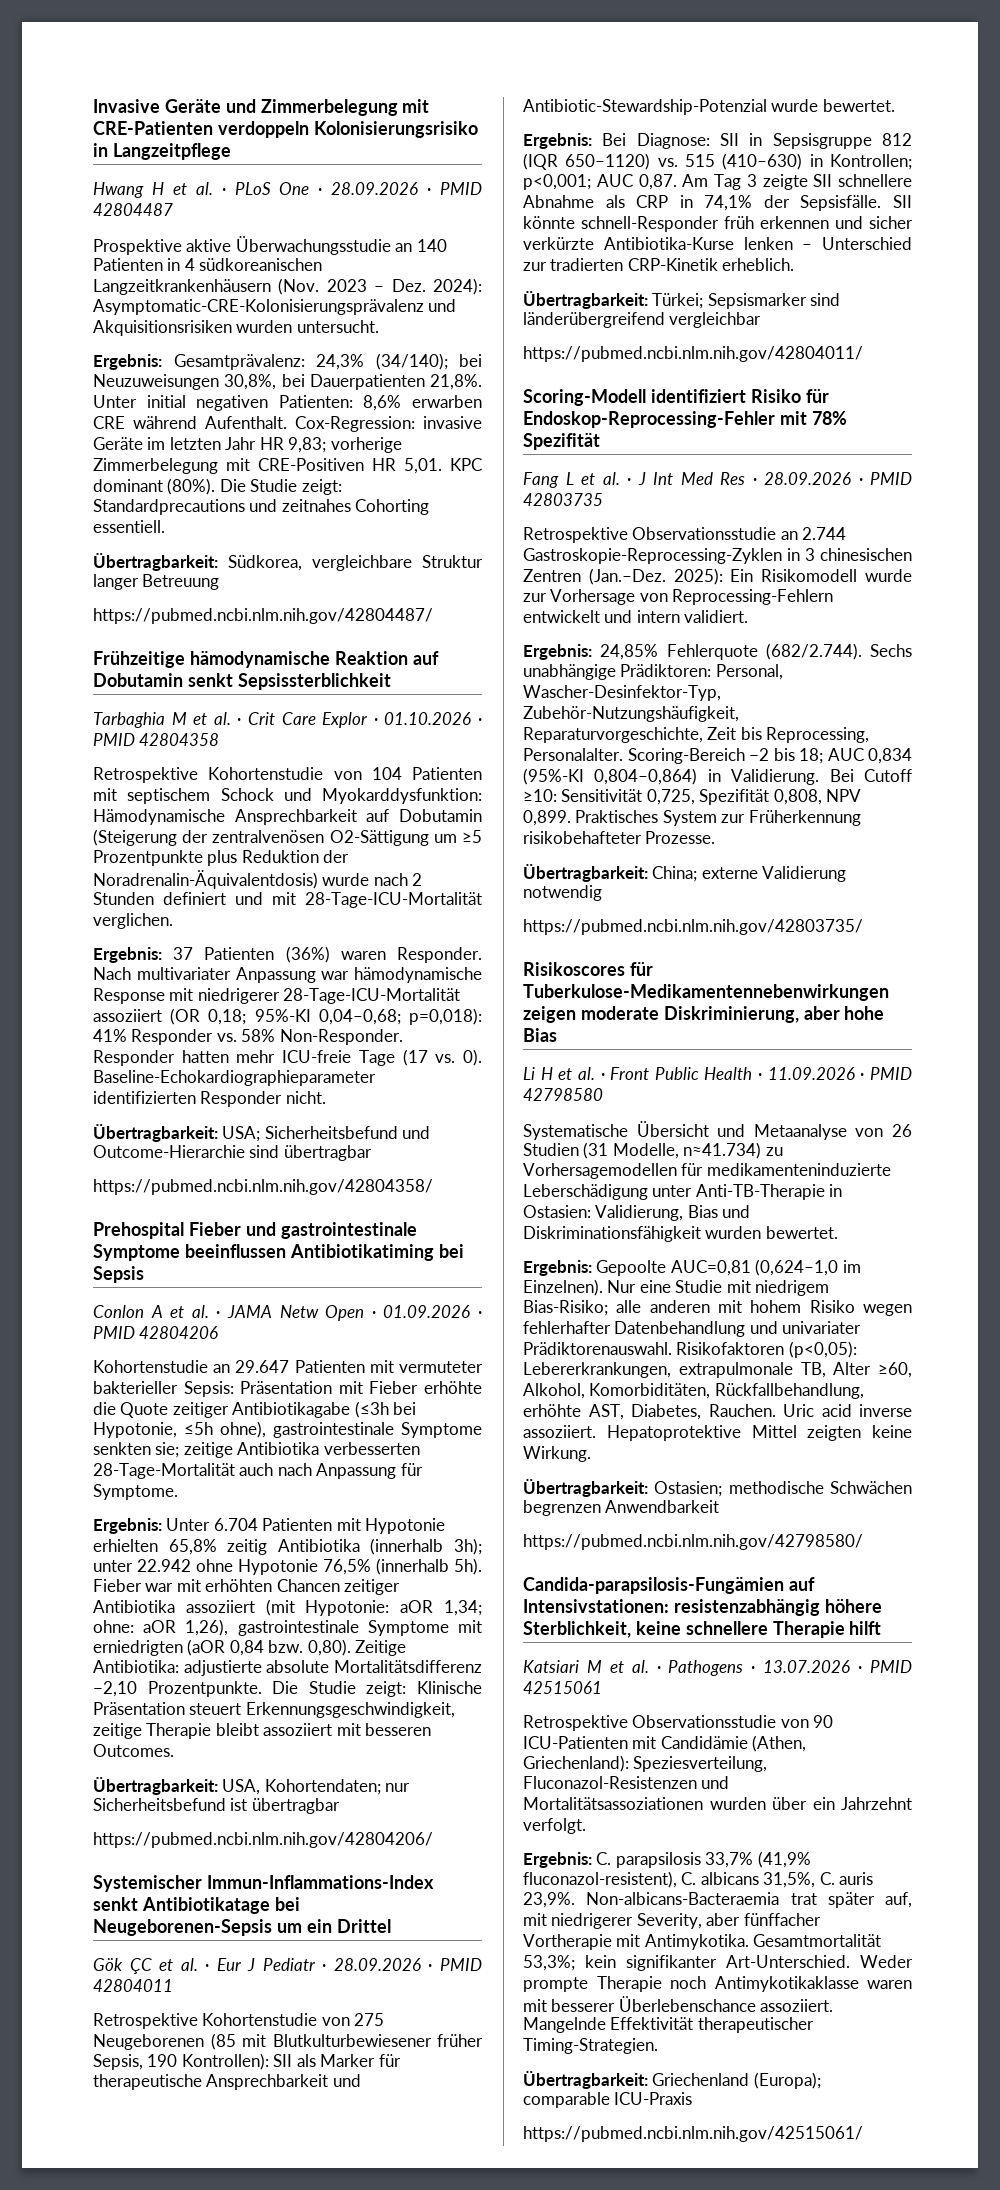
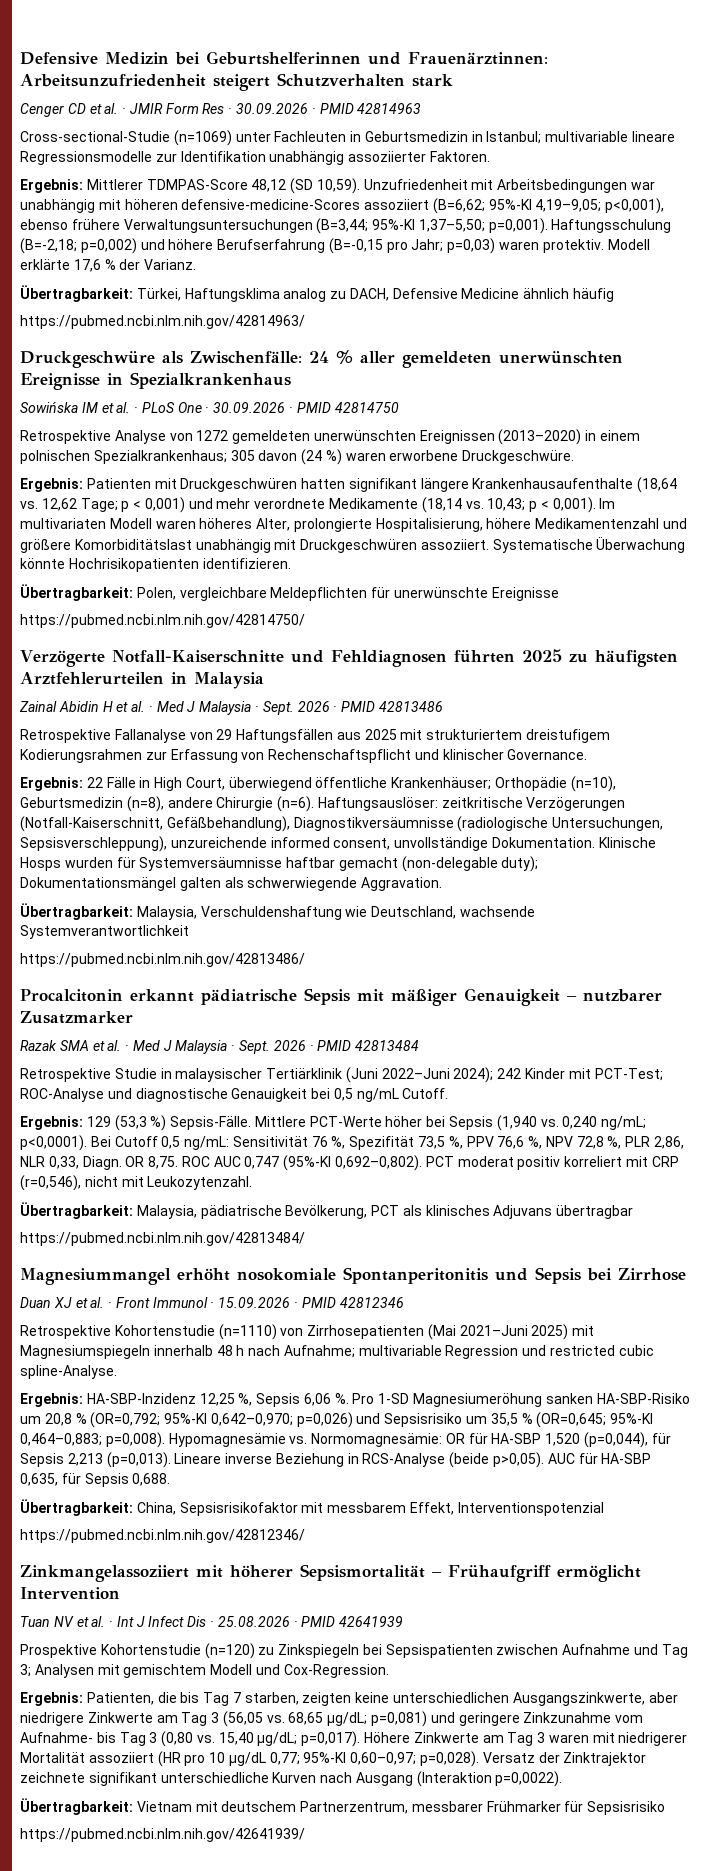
[93,99,430,116] [93,121,478,138] [93,143,231,160] [93,182,164,198] Invasive Geräte und Zimmerbelegung mit CRE-Patienten verdoppeln Kolonisierungsrisiko in Langzeitpflege // Hwang H -> [20,51,548,65] [20,73,453,91] [20,103,422,117] [20,130,676,146] [20,151,490,165] [20,178,656,194] [20,198,665,214] [20,218,672,234] [20,238,650,254] [20,259,197,272] [20,285,615,302] [20,315,305,329] [20,350,623,368] [20,372,291,390] [20,402,98,413] Defensive Medizin bei Geburtshelferinnen und Frauenärztinnen: Arbeitsunzufriedenheit steigert Schutzverhalten stark // Cenger CD et al. · JMIR Form Res · 30.09.2026 · PMID 42814963 // Cross-sectional-Studie (n=1069) unter Fachleuten in Geburtsmedizin in Istanbul; multivariable lineare Regressionsmodelle zur Identifikation unabhängig assoziierter Faktoren. // Ergebnis: Mittlerer TDMPAS-Score 48,12 (SD 10,59). Unzufriedenheit mit Arbeitsbedingungen war unabhängig mit höheren defensive-medicine-Scores assoziiert (B=6,62; 95%-KI 4,19–9,05; p<0,001), ebenso frühere Verwaltungsuntersuchungen (B=3,44; 95%-KI 1,37–5,50; p=0,001). Haftungsschulung (B=-2,18; p=0,002) und höhere Berufserfahrung (B=-0,15 pro Jahr; p=0,03) waren protektiv. Modell erklärte 17,6 % der Varianz. // Übertragbarkeit: Türkei, Haftungsklima analog zu DACH, Defensive Medicine ähnlich häufig // https://pubmed.ncbi.nlm.nih.gov/42814963/ // Druckgeschwüre als Zwischenfälle: 24 % aller gemeldeten unerwünschten Ereignisse in Spezialkrankenhaus // Sowińska IM
[331,182,482,195] [93,203,173,216] [93,236,447,255] [93,258,323,271] [93,278,482,295] [93,299,457,315] [93,320,379,336] [93,353,482,370] [93,374,482,390] [93,395,483,411] [93,416,482,432] [93,437,402,453] [93,458,482,474] [93,478,342,495] [93,499,430,515] [93,520,165,533] [93,553,483,571] [93,574,220,590] [93,608,433,624] [93,651,439,668] [93,673,391,690] [93,712,482,728] [93,733,220,746] [93,767,482,783] [93,788,482,804] [93,809,482,825] [93,829,482,846] [93,850,350,866] [93,870,423,889] [93,892,482,908] [93,913,173,929] [93,946,483,963] [93,967,482,983] [93,988,461,1004] [93,1008,483,1025] [93,1029,403,1045] [93,1049,483,1066] [93,1070,376,1086] [93,1091,326,1107] [93,1124,431,1142] [93,1145,372,1161] [93,1179,433,1195] [93,1222,417,1239] [93,1244,464,1261] [93,1266,144,1283] [93,1305,482,1321] [93,1326,219,1339] [93,1360,483,1373] [93,1381,483,1397] [93,1401,417,1418] [93,1421,482,1438] [93,1442,420,1458] [93,1463,423,1479] [93,1484,178,1500] [93,1518,446,1534] [93,1538,483,1555] [93,1558,482,1575] [93,1579,401,1595] [93,1599,483,1616] [93,1619,482,1636] [93,1639,407,1656] [93,1660,482,1676] [93,1681,483,1697] [93,1702,455,1718] [93,1723,432,1739] [93,1744,174,1757] [93,1777,411,1795] [93,1798,340,1814] [93,1832,433,1848] [93,1875,434,1892] [93,1897,300,1914] [93,1919,391,1936] [93,1958,482,1974] [93,1979,173,1992] [93,2013,385,2029] [93,2033,483,2050] [93,2053,401,2070] [93,2074,361,2090] [523,99,895,115] [523,133,912,149] [523,153,912,170] [523,174,912,190] [523,195,912,211] [523,216,913,232] [523,237,912,250] [523,258,795,271] [523,291,841,309] [523,312,762,328] [523,346,863,362] [523,389,829,406] [523,411,847,428] [523,433,600,450] [523,472,912,488] [523,493,603,506] [523,527,847,543] [523,548,912,564] [523,568,912,585] [523,589,834,605] [523,610,749,623] [523,643,912,660] [523,664,783,680] [523,685,721,701] [523,706,739,722] [523,727,870,743] [523,748,912,764] [523,768,912,785] [523,789,862,805] [523,810,861,826] [523,831,716,844] [523,864,847,882] [523,885,602,901] [523,919,863,935] [523,962,653,976] [523,984,889,1001] [523,1006,885,1023] [523,1028,557,1042] [523,1067,912,1080] [523,1088,603,1101] [523,1121,912,1140] [523,1142,783,1159] [523,1163,891,1179] [523,1184,843,1200] [523,1205,751,1221] [523,1226,838,1242] [523,1259,861,1276] [523,1279,830,1296] [523,1300,912,1316] [523,1321,862,1337] [523,1341,857,1358] [523,1362,912,1378] [523,1383,864,1399] [523,1404,912,1420] [523,1425,912,1441] [523,1446,591,1462] [523,1479,912,1497] [523,1500,720,1516] [523,1534,863,1550] [523,1577,815,1594] [523,1599,882,1616] [523,1621,882,1638] [523,1660,912,1676] [523,1681,602,1694] [523,1715,834,1731] [523,1735,807,1752] [523,1755,768,1772] [523,1776,730,1789] [523,1797,912,1810] [523,1818,586,1834] [523,1851,811,1868] [523,1871,874,1888] [523,1892,912,1908] [523,1913,821,1929] [523,1934,882,1950] [523,1955,913,1971] [523,1976,912,1992] [523,1996,834,2012] [523,2017,814,2033] [523,2038,658,2054] [523,2071,821,2089] [523,2092,693,2108] [523,2126,863,2142] 28.09.2026 · PMID 42804487 // Prospektive aktive Überwachungsstudie an 140 Patienten in 4 südkoreanischen Langzeitkrankenhäusern (Nov. 2023 – Dez. 2024): Asymptomatic-CRE-Kolonisierungsprävalenz und Akquisitionsrisiken wurden untersucht. // Ergebnis: Gesamtprävalenz: 24,3% (34/140); bei Neuzuweisungen 30,8%, bei Dauerpatienten 21,8%. Unter initial negativen Patienten: 8,6% erwarben CRE während Aufenthalt. Cox-Regression: invasive Geräte im letzten Jahr HR 9,83; vorherige Zimmerbelegung mit CRE-Positiven HR 5,01. KPC dominant (80%). Die Studie zeigt: Standardprecautions und zeitnahes Cohorting essentiell. // Übertragbarkeit: Südkorea, vergleichbare Struktur langer Betreuung // https://pubmed.ncbi.nlm.nih.gov/42804487/ // Frühzeitige hämodynamische Reaktion auf Dobutamin senkt Sepsissterblichkeit // Tarbaghia M et al. · Crit Care Explor · 01.10.2026 · PMID 42804358 // Retrospektive Kohortenstudie von 104 Patienten mit septischem Schock und Myokarddysfunktion: Hämodynamische Ansprechbarkeit auf Dobutamin (Steigerung der zentralvenösen O2-Sättigung um ≥5 Prozentpunkte plus Reduktion der Noradrenalin-Äquivalentdosis) wurde nach 2 Stunden definiert und mit 28-Tage-ICU-Mortalität verglichen. // Ergebnis: 37 Patienten (36%) waren Responder. Nach multivariater Anpassung war hämodynamische Response mit niedrigerer 28-Tage-ICU-Mortalität assoziiert (OR 0,18; 95%-KI 0,04–0,68; p=0,018): 41% Responder vs. 58% Non-Responder. Responder hatten mehr ICU-freie Tage (17 vs. 0). Baseline-Echokardiographieparameter identifizierten Responder nicht. // Übertragbarkeit: USA; Sicherheitsbefund und Outcome-Hierarchie sind übertragbar // https://pubmed.ncbi.nlm.nih.gov/42804358/ // Prehospital Fieber und gastrointestinale Symptome beeinflussen Antibiotikatiming bei Sepsis // Conlon A et al. · JAMA Netw Open · 01.09.2026 · PMID 42804206 // Kohortenstudie an 29.647 Patienten mit vermuteter bakterieller Sepsis: Präsentation mit Fieber erhöhte die Quote zeitiger Antibiotikagabe (≤3h bei Hypotonie, ≤5h ohne), gastrointestinale Symptome senkten sie; zeitige Antibiotika verbesserten 28-Tage-Mortalität auch nach Anpassung für Symptome. // Ergebnis: Unter 6.704 Patienten mit Hypotonie erhielten 65,8% zeitig Antibiotika (innerhalb 3h); unter 22.942 ohne Hypotonie 76,5% (innerhalb 5h). Fieber war mit erhöhten Chancen zeitiger Antibiotika assoziiert (mit Hypotonie: aOR 1,34; ohne: aOR 1,26), gastrointestinale Symptome mit erniedrigten (aOR 0,84 bzw. 0,80). Zeitige Antibiotika: adjustierte absolute Mortalitätsdifferenz −2,10 Prozentpunkte. Die Studie zeigt: Klinische Präsentation steuert Erkennungsgeschwindigkeit, zeitige Therapie bleibt assoziiert mit besseren Outcomes. // Übertragbarkeit: USA, Kohortendaten; nur Sicherheitsbefund ist übertragbar // https://pubmed.ncbi.nlm.nih.gov/42804206/ // Systemischer Immun-Inflammations-Index senkt Antibiotikatage bei Neugeborenen-Sepsis um ein Drittel // Gök ÇC et al. · Eur J Pediatr · 28.09.2026 · PMID 42804011 // Retrospektive Kohortenstudie von 275 Neugeborenen (85 mit Blutkulturbewiesener früher Sepsis, 190 Kontrollen): SII als Marker für therapeutische Ansprechbarkeit und Antibiotic-Stewardship-Potenzial wurde bewertet. // Ergebnis: Bei Diagnose: SII in Sepsisgruppe 812 (IQR 650–1120) vs. 515 (410–630) in Kontrollen; p<0,001; AUC 0,87. Am Tag 3 zeigte SII schnellere Abnahme als CRP in 74,1% der Sepsisfälle. SII könnte schnell-Responder früh erkennen und sicher verkürzte Antibiotika-Kurse lenken – Unterschied zur tradierten CRP-Kinetik erheblich. // Übertragbarkeit: Türkei; Sepsismarker sind länderübergreifend vergleichbar // https://pubmed.ncbi.nlm.nih.gov/42804011/ // Scoring-Modell identifiziert Risiko für Endoskop-Reprocessing-Fehler mit 78% Spezifität // Fang L et al. · J Int Med Res · 28.09.2026 · PMID 42803735 // Retrospektive Observationsstudie an 2.744 Gastroskopie-Reprocessing-Zyklen in 3 chinesischen Zentren (Jan.–Dez. 2025): Ein Risikomodell wurde zur Vorhersage von Reprocessing-Fehlern entwickelt und intern validiert. // Ergebnis: 24,85% Fehlerquote (682/2.744). Sechs unabhängige Prädiktoren: Personal, Wascher-Desinfektor-Typ, Zubehör-Nutzungshäufigkeit, Reparaturvorgeschichte, Zeit bis Reprocessing, Personalalter. Scoring-Bereich −2 bis 18; AUC 0,834 (95%-KI 0,804–0,864) in Validierung. Bei Cutoff ≥10: Sensitivität 0,725, Spezifität 0,808, NPV 0,899. Praktisches System zur Früherkennung risikobehafteter Prozesse. // Übertragbarkeit: China; externe Validierung notwendig // https://pubmed.ncbi.nlm.nih.gov/42803735/ // Risikoscores für Tuberkulose-Medikamentennebenwirkungen zeigen moderate Diskriminierung, aber hohe Bias // Li H et al. · Front Public Health · 11.09.2026 · PMID 42798580 // Systematische Übersicht und Metaanalyse von 26 Studien (31 Modelle, n≈41.734) zu Vorhersagemodellen für medikamenteninduzierte Leberschädigung unter Anti-TB-Therapie in Ostasien: Validierung, Bias und Diskriminationsfähigkeit wurden bewertet. // Ergebnis: Gepoolte AUC=0,81 (0,624–1,0 im Einzelnen). Nur eine Studie mit niedrigem Bias-Risiko; alle anderen mit hohem Risiko wegen fehlerhafter Datenbehandlung und univariater Prädiktorenauswahl. Risikofaktoren (p<0,05): Lebererkrankungen, extrapulmonale TB, Alter ≥60, Alkohol, Komorbiditäten, Rückfallbehandlung, erhöhte AST, Diabetes, Rauchen. Uric acid inverse assoziiert. Hepatoprotektive Mittel zeigten keine Wirkung. // Übertragbarkeit: Ostasien; methodische Schwächen begrenzen Anwendbarkeit // https://pubmed.ncbi.nlm.nih.gov/42798580/ // Candida-parapsilosis-Fungämien auf Intensivstationen: resistenzabhängig höhere Sterblichkeit, keine schnellere Therapie hilft // Katsiari M et al. · Pathogens · 13.07.2026 · PMID 42515061 // Retrospektive Observationsstudie von 90 ICU-Patienten mit Candidämie (Athen, Griechenland): Speziesverteilung, Fluconazol-Resistenzen und Mortalitätsassoziationen wurden über ein Jahrzehnt verfolgt. // Ergebnis: C. parapsilosis 33,7% (41,9% fluconazol-resistent), C. albicans 31,5%, C. auris 23,9%. Non-albicans-Bacteraemia trat später auf, mit niedrigerer Severity, aber fünffacher Vortherapie mit Antimykotika. Gesamtmortalität 53,3%; kein signifikanter Art-Unterschied. Weder prompte Therapie noch Antimykotikaklasse waren mit besserer Überlebenschance assoziiert. Mangelnde Effektivität therapeutischer Timing-Strategien. // Übertragbarkeit: Griechenland (Europa); comparable ICU-Praxis // https://pubmed.ncbi.nlm.nih.gov/42515061/ -> [213,402,399,413] [20,429,641,445] [20,449,575,465] [20,477,678,493] [20,497,616,513] [20,518,688,532] [20,536,686,553] [20,558,291,572] [20,584,559,601] [20,614,305,628] [20,649,678,667] [20,672,264,689] [19,701,443,715] [20,729,611,743] [20,749,588,763] [20,776,616,792] [20,796,626,812] [20,816,664,832] [20,836,656,852] [20,856,539,872] [20,877,443,891] [20,903,535,920] [20,925,189,939] [20,953,305,967] [20,988,662,1006] [20,1011,133,1024] [20,1040,420,1054] [20,1067,663,1083] [20,1088,449,1102] [20,1115,647,1131] [20,1135,685,1151] [20,1155,679,1171] [20,1175,253,1191] [20,1202,634,1219] [20,1232,305,1246] [20,1267,686,1285] [20,1297,404,1308] [20,1324,595,1340] [20,1345,654,1359] [20,1365,117,1379] [20,1393,690,1407] [20,1412,654,1428] [20,1432,671,1448] [20,1452,652,1468] [20,1473,171,1487] [20,1499,604,1516] [20,1529,305,1543] [20,1564,641,1582] [20,1587,120,1600] [20,1616,404,1627] [20,1643,688,1659] [20,1664,389,1678] [20,1692,678,1706] [20,1711,644,1727] [20,1731,688,1747] [20,1751,647,1767] [20,1771,563,1787] [20,1798,666,1815] [20,1828,305,1842] 30.09.2026 · PMID 42814750 // Retrospektive Analyse von 1272 gemeldeten unerwünschten Ereignissen (2013–2020) in einem polnischen Spezialkrankenhaus; 305 davon (24 %) waren erworbene Druckgeschwüre. // Ergebnis: Patienten mit Druckgeschwüren hatten signifikant längere Krankenhausaufenthalte (18,64 vs. 12,62 Tage; p < 0,001) und mehr verordnete Medikamente (18,14 vs. 10,43; p < 0,001). Im multivariaten Modell waren höheres Alter, prolongierte Hospitalisierung, höhere Medikamentenzahl und größere Komorbiditätslast unabhängig mit Druckgeschwüren assoziiert. Systematische Überwachung könnte Hochrisikopatienten identifizieren. // Übertragbarkeit: Polen, vergleichbare Meldepflichten für unerwünschte Ereignisse // https://pubmed.ncbi.nlm.nih.gov/42814750/ // Verzögerte Notfall-Kaiserschnitte und Fehldiagnosen führten 2025 zu häufigsten Arztfehlerurteilen in Malaysia // Zainal Abidin H et al. · Med J Malaysia · Sept. 2026 · PMID 42813486 // Retrospektive Fallanalyse von 29 Haftungsfällen aus 2025 mit strukturiertem dreistufigem Kodierungsrahmen zur Erfassung von Rechenschaftspflicht und klinischer Governance. // Ergebnis: 22 Fälle in High Court, überwiegend öffentliche Krankenhäuser; Orthopädie (n=10), Geburtsmedizin (n=8), andere Chirurgie (n=6). Haftungsauslöser: zeitkritische Verzögerungen (Notfall-Kaiserschnitt, Gefäßbehandlung), Diagnostikversäumnisse (radiologische Untersuchungen, Sepsisverschleppung), unzureichende informed consent, unvollständige Dokumentation. Klinische Hosps wurden für Systemversäumnisse haftbar gemacht (non-delegable duty); Dokumentationsmängel galten als schwerwiegende Aggravation. // Übertragbarkeit: Malaysia, Verschuldenshaftung wie Deutschland, wachsende Systemverantwortlichkeit // https://pubmed.ncbi.nlm.nih.gov/42813486/ // Procalcitonin erkannt pädiatrische Sepsis mit mäßiger Genauigkeit – nutzbarer Zusatzmarker // Razak SMA et al. · Med J Malaysia · Sept. 2026 · PMID 42813484 // Retrospektive Studie in malaysischer Tertiärklinik (Juni 2022–Juni 2024); 242 Kinder mit PCT-Test; ROC-Analyse und diagnostische Genauigkeit bei 0,5 ng/mL Cutoff. // Ergebnis: 129 (53,3 %) Sepsis-Fälle. Mittlere PCT-Werte höher bei Sepsis (1,940 vs. 0,240 ng/mL; p<0,0001). Bei Cutoff 0,5 ng/mL: Sensitivität 76 %, Spezifität 73,5 %, PPV 76,6 %, NPV 72,8 %, PLR 2,86, NLR 0,33, Diagn. OR 8,75. ROC AUC 0,747 (95%-KI 0,692–0,802). PCT moderat positiv korreliert mit CRP (r=0,546), nicht mit Leukozytenzahl. // Übertragbarkeit: Malaysia, pädiatrische Bevölkerung, PCT als klinisches Adjuvans übertragbar // https://pubmed.ncbi.nlm.nih.gov/42813484/ // Magnesiummangel erhöht nosokomiale Spontanperitonitis und Sepsis bei Zirrhose // Duan XJ et al. · Front Immunol · 15.09.2026 · PMID 42812346 // Retrospektive Kohortenstudie (n=1110) von Zirrhosepatienten (Mai 2021–Juni 2025) mit Magnesiumspiegeln innerhalb 48 h nach Aufnahme; multivariable Regression und restricted cubic spline-Analyse. // Ergebnis: HA-SBP-Inzidenz 12,25 %, Sepsis 6,06 %. Pro 1-SD Magnesiumeröhung sanken HA-SBP-Risiko um 20,8 % (OR=0,792; 95%-KI 0,642–0,970; p=0,026) und Sepsisrisiko um 35,5 % (OR=0,645; 95%-KI 0,464–0,883; p=0,008). Hypomagnesämie vs. Normomagnesämie: OR für HA-SBP 1,520 (p=0,044), für Sepsis 2,213 (p=0,013). Lineare inverse Beziehung in RCS-Analyse (beide p>0,05). AUC für HA-SBP 0,635, für Sepsis 0,688. // Übertragbarkeit: China, Sepsisrisikofaktor mit messbarem Effekt, Interventionspotenzial // https://pubmed.ncbi.nlm.nih.gov/42812346/ // Zinkmangelassoziiert mit höherer Sepsismortalität – Frühaufgriff ermöglicht Intervention // Tuan NV et al. · Int J Infect Dis · 25.08.2026 · PMID 42641939 // Prospektive Kohortenstudie (n=120) zu Zinkspiegeln bei Sepsispatienten zwischen Aufnahme und Tag 3; Analysen mit gemischtem Modell und Cox-Regression. // Ergebnis: Patienten, die bis Tag 7 starben, zeigten keine unterschiedlichen Ausgangszinkwerte, aber niedrigere Zinkwerte am Tag 3 (56,05 vs. 68,65 µg/dL; p=0,081) und geringere Zinkzunahme vom Aufnahme- bis Tag 3 (0,80 vs. 15,40 µg/dL; p=0,017). Höhere Zinkwerte am Tag 3 waren mit niedrigerer Mortalität assoziiert (HR pro 10 µg/dL 0,77; 95%-KI 0,60–0,97; p=0,028). Versatz der Zinktrajektor zeichnete signifikant unterschiedliche Kurven nach Ausgang (Interaktion p=0,0022). // Übertragbarkeit: Vietnam mit deutschem Partnerzentrum, messbarer Frühmarker für Sepsisrisiko // https://pubmed.ncbi.nlm.nih.gov/42641939/

